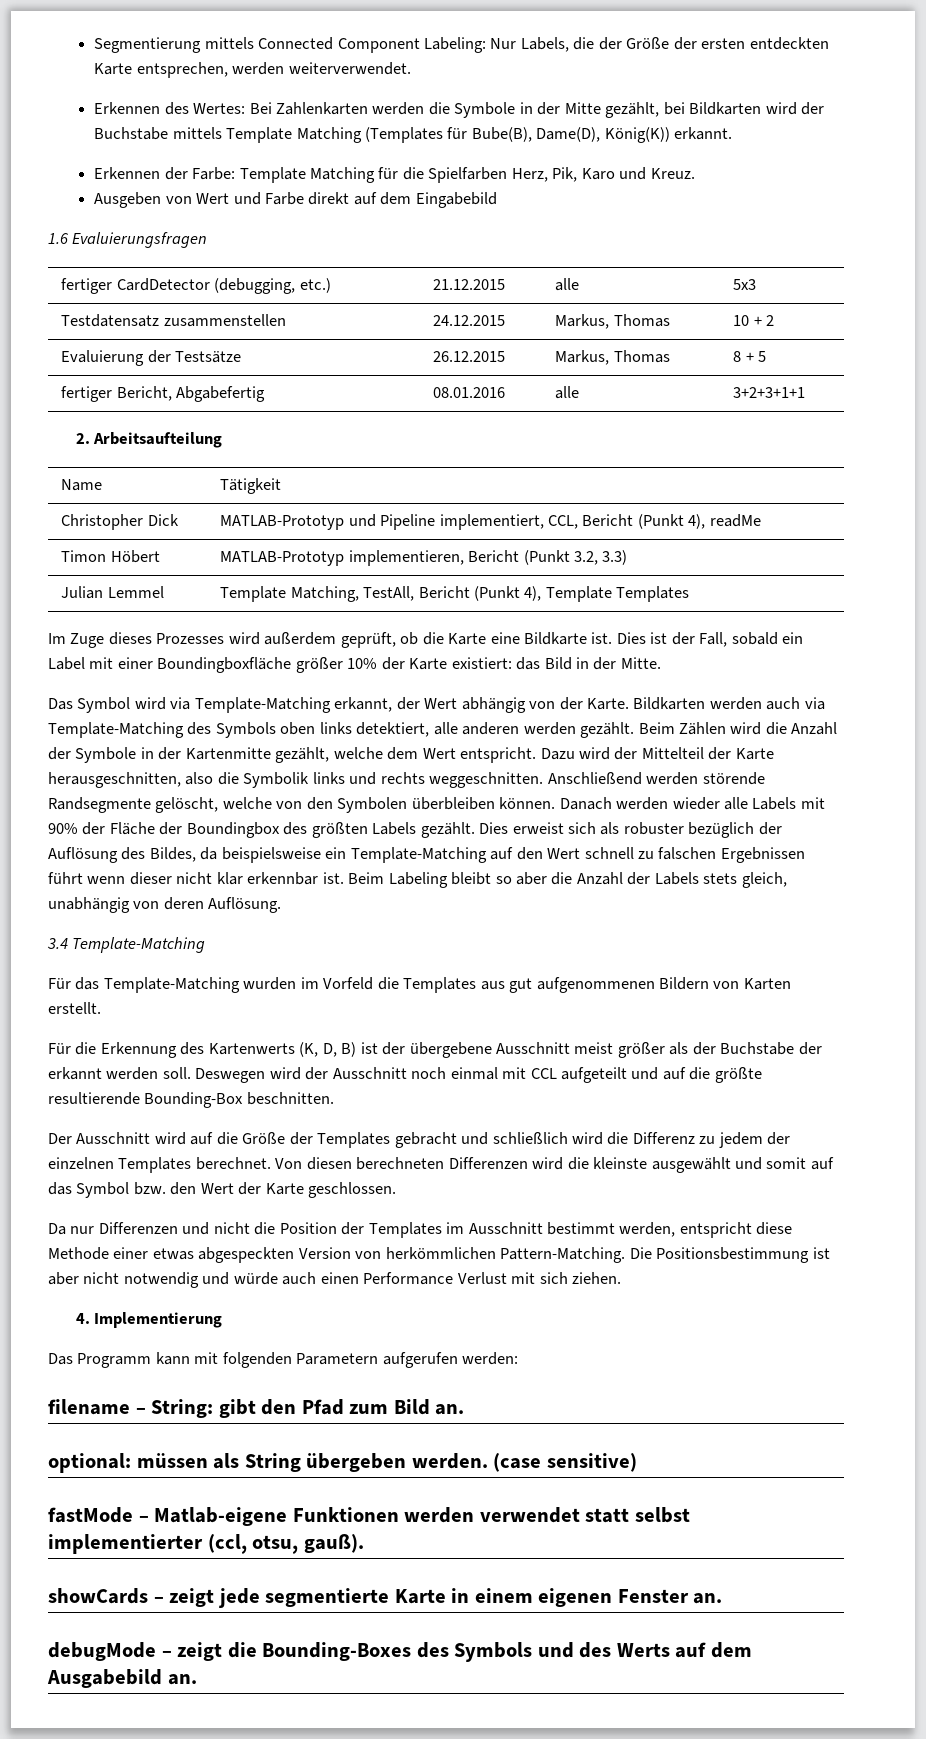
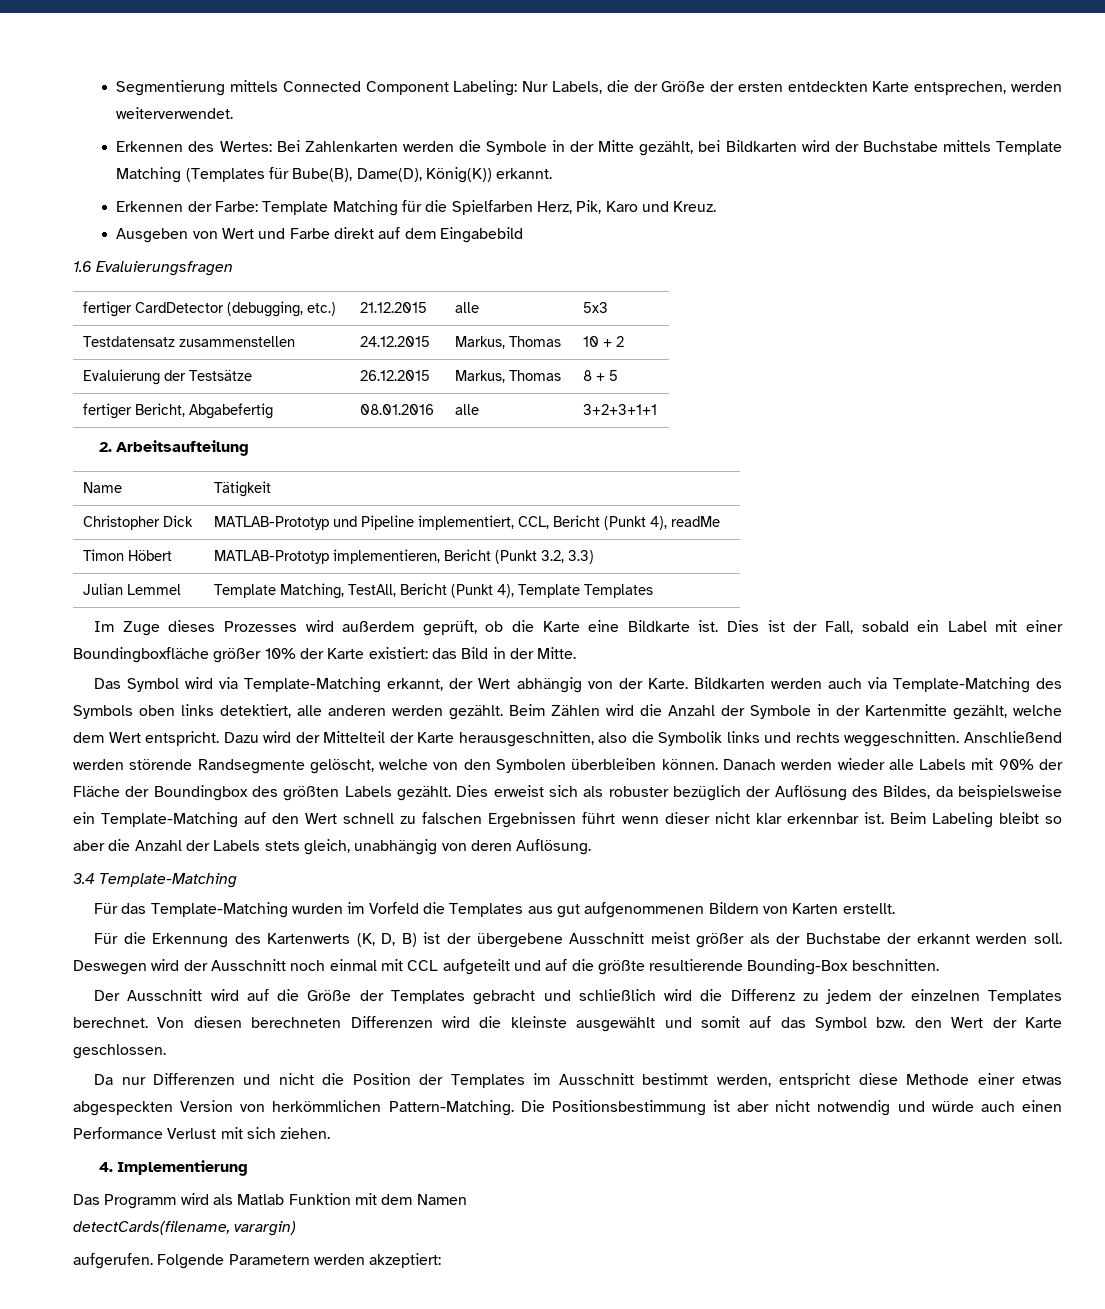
[155,1352,519,1368] [48,1399,465,1418] [48,1453,637,1473] [48,1507,690,1526] [48,1534,364,1554] [48,1588,723,1608] [48,1642,752,1662] [47,1669,197,1688] kann mit folgenden Parametern aufgerufen werden: // filename – String: gibt den Pfad zum Bild an. // optional: müssen als String übergeben werden. (case sensitive) // fastMode – Matlab-eigene Funktionen werden verwendet statt selbst implementierter (ccl, otsu, gauß). // showCards – zeigt jede segmentierte Karte in einem eigenen Fenster an. // debugMode – zeigt die Bounding-Boxes des Symbols und des Werts auf dem Ausgabebild an. -> [180,1193,467,1205] [73,1221,297,1236] [73,1253,442,1269] wird als Matlab Funktion mit dem Namen // detectCards(filename, varargin) // aufgerufen. Folgende Parametern werden akzeptiert:

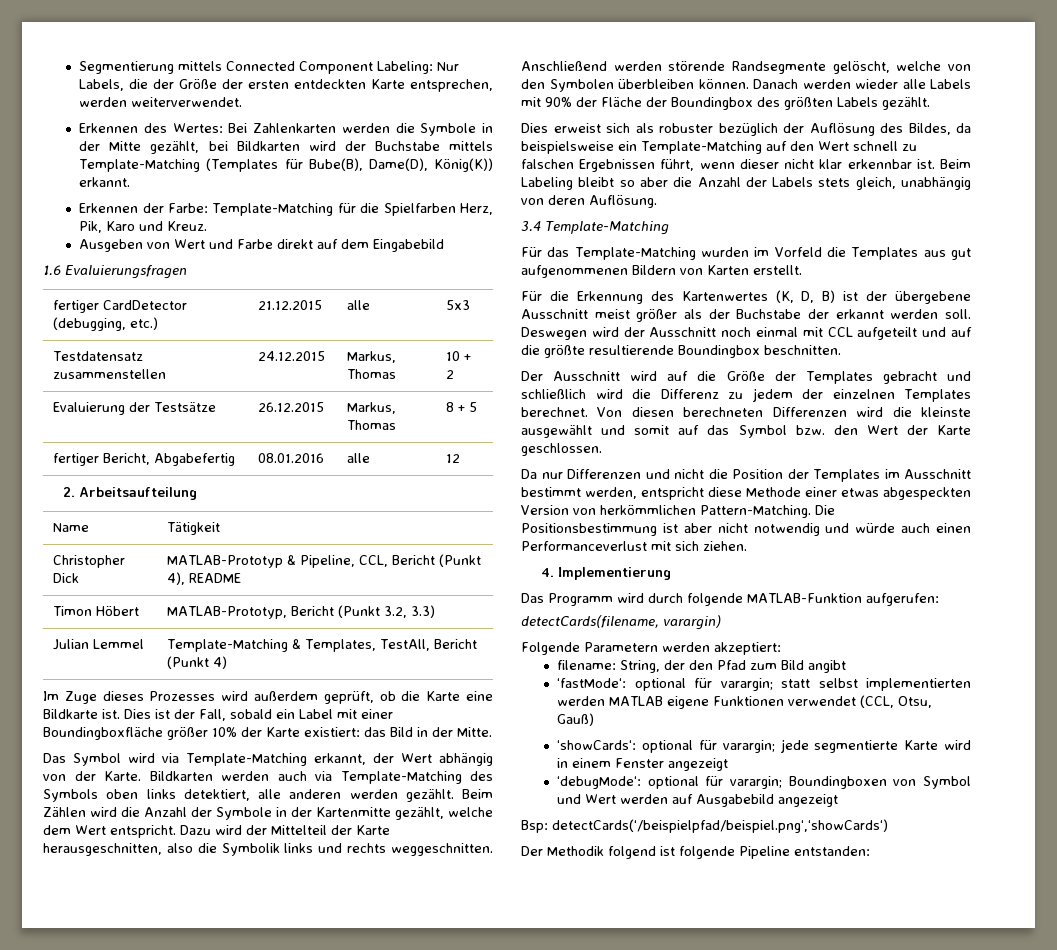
[996,141,1063,155] [116,167,182,183] Template Matching -> [79,159,201,172] Template-Matching
[262,200,398,216] Template Matching -> [212,203,334,216] Template-Matching
[582,404,657,415] 3+2+3+1+1 -> [446,454,461,463] 12
[332,515,514,530] und Pipeline implementiert, -> [287,555,356,568] & Pipeline,
[670,516,720,527] readMe -> [189,573,242,583] README
[213,549,440,564] MATLAB-Prototyp implementieren, -> [167,606,288,619] MATLAB-Prototyp,
[213,583,653,599] Template Matching, TestAll, Bericht (Punkt 4), Template Templates -> [167,639,478,652] [167,656,228,669] Template-Matching & Templates, TestAll, Bericht (Punkt 4)
(451, 793) none -> (930, 103) //
[582,812,616,824] führt -> [660,159,695,171] führt,
[267,933,351,944] Kartenwerts -> [681,291,768,301] Kartenwertes
[747,959,849,975] Bounding-Box -> [678,345,760,358] Boundingbox
[73,1127,217,1139] Performance Verlust -> [521,541,647,551] Performanceverlust
[212,1193,467,1205] als Matlab Funktion mit dem Namen -> [648,593,939,606] durch folgende MATLAB-Funktion aufgerufen:
[73,1253,153,1269] aufgerufen. -> (721, 622) none
(442, 1260) none -> [557,660,847,673] [557,678,971,691] [557,695,933,709] [557,713,595,726] [557,739,971,753] [557,758,729,771] [557,776,971,789] [557,794,839,807] [521,819,888,833] [521,846,870,859] // filename: String, der den Pfad zum Bild angibt // ‘fastMode‘: optional für varargin; statt selbst implementierten werden MATLAB eigene Funktionen verwendet (CCL, Otsu, Gauß) // ‘showCards‘: optional für varargin; jede segmentierte Karte wird in einem Fenster angezeigt // ‘debugMode‘: optional für varargin; Boundingboxen von Symbol und Wert werden auf Ausgabebild angezeigt // Bsp: detectCards(‘/beispielpfad/beispiel.png‘,‘showCards‘) // Der Methodik folgend ist folgende Pipeline entstanden:

